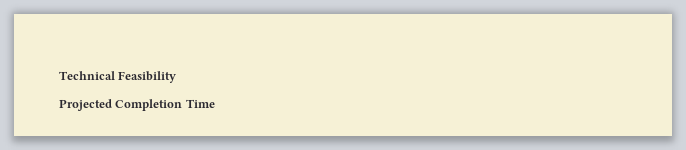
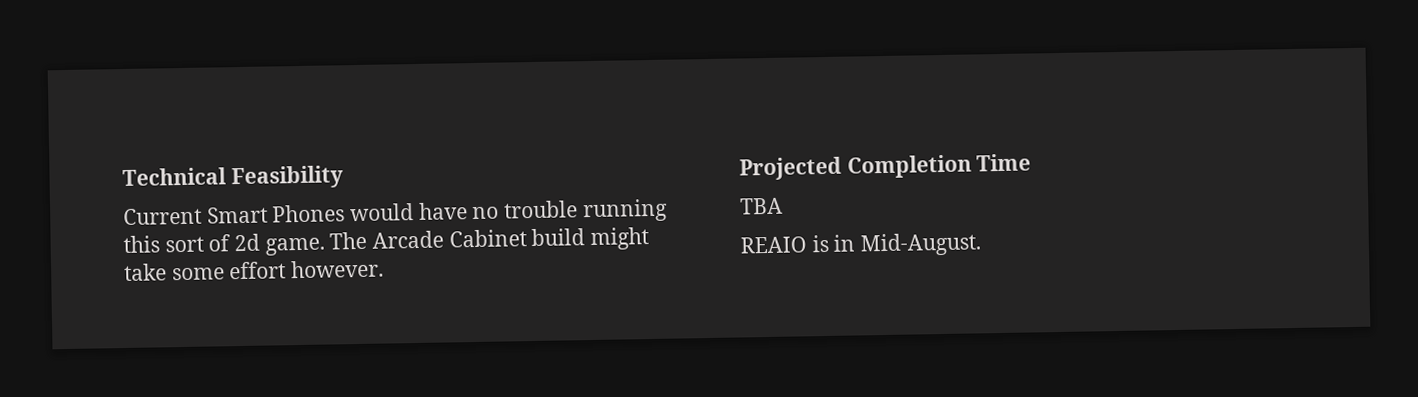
[59,99,215,111] Projected Completion Time -> [123,198,668,226] [123,227,650,256] [124,259,385,282] [739,153,1032,181] [740,197,783,215] [740,232,982,257] Current Smart Phones would have no trouble running this sort of 2d game. The Arcade Cabinet build might take some effort however. // Projected Completion Time // TBA // REAIO is in Mid-August.

